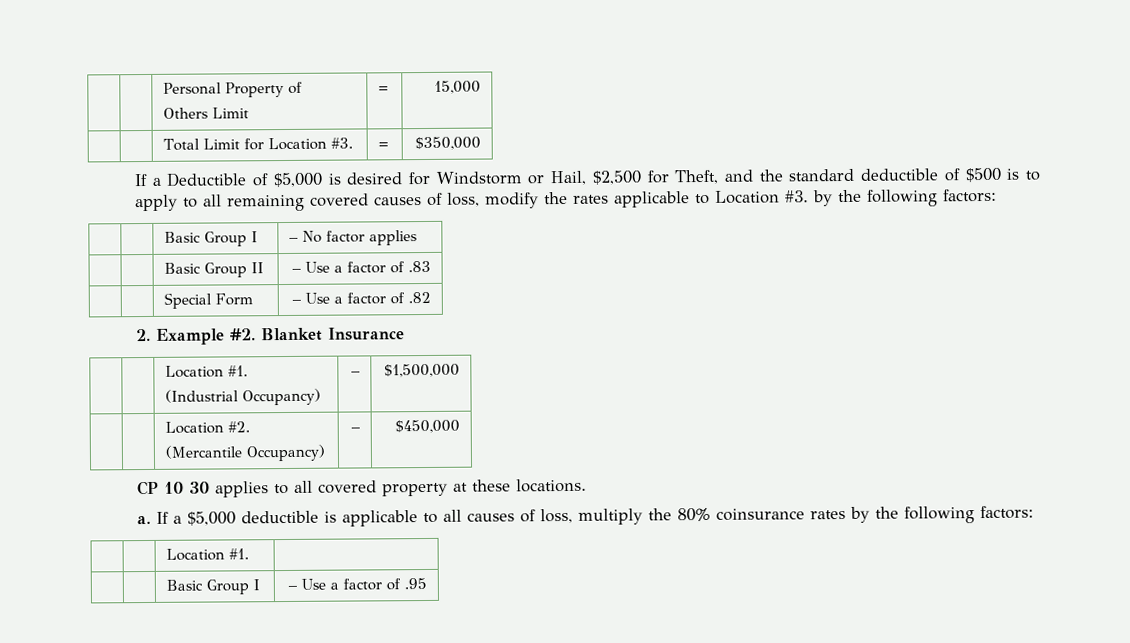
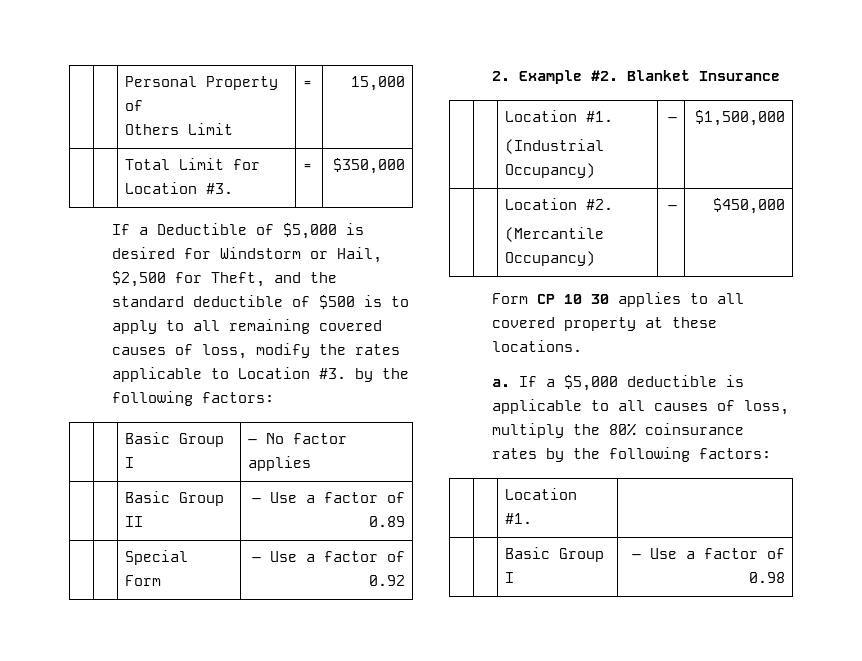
[407,260,431,273] .83 -> [368,516,405,527] 0.89
[407,291,431,304] .82 -> [368,575,405,586] 0.92
(460, 426) none -> [492,293,529,304] Form
[403,577,427,590] .95 -> [748,572,785,583] 0.98

